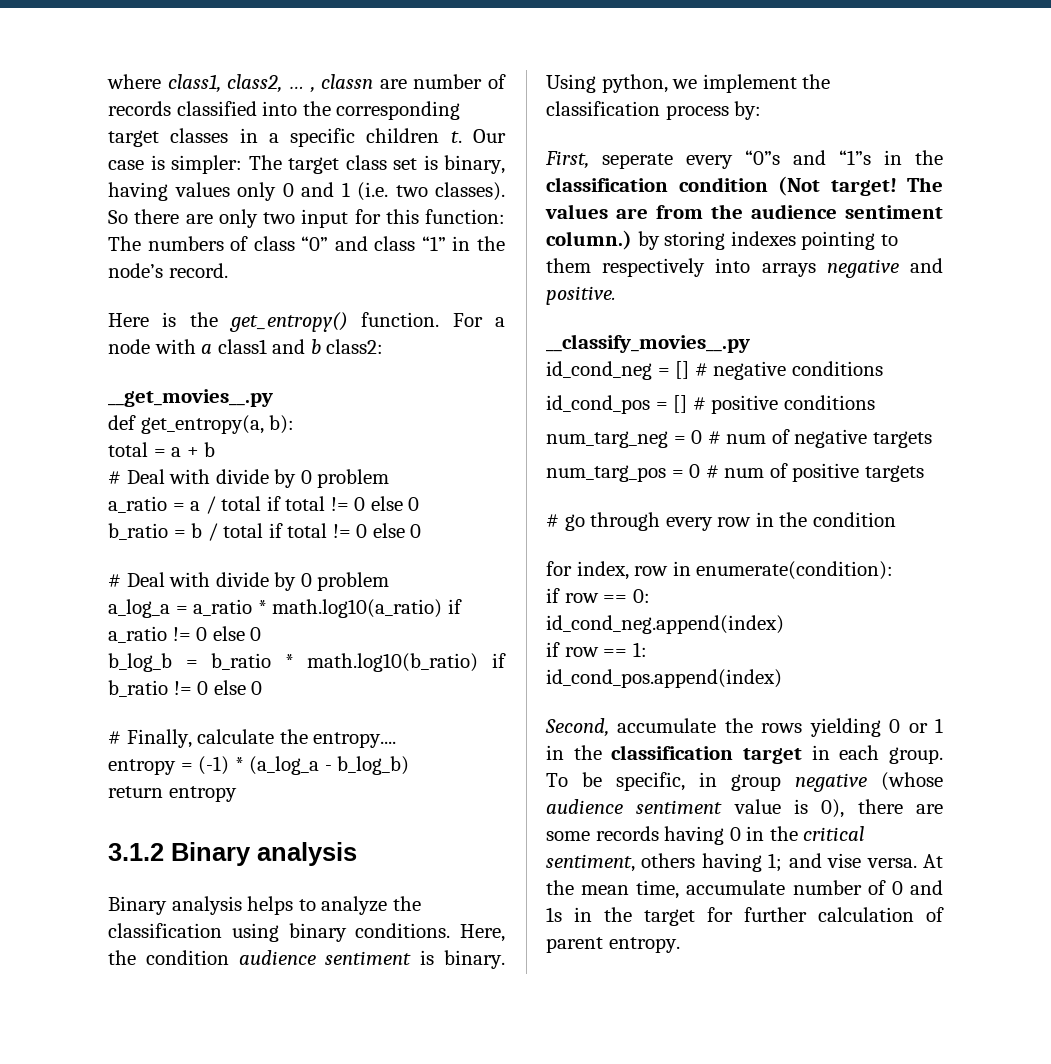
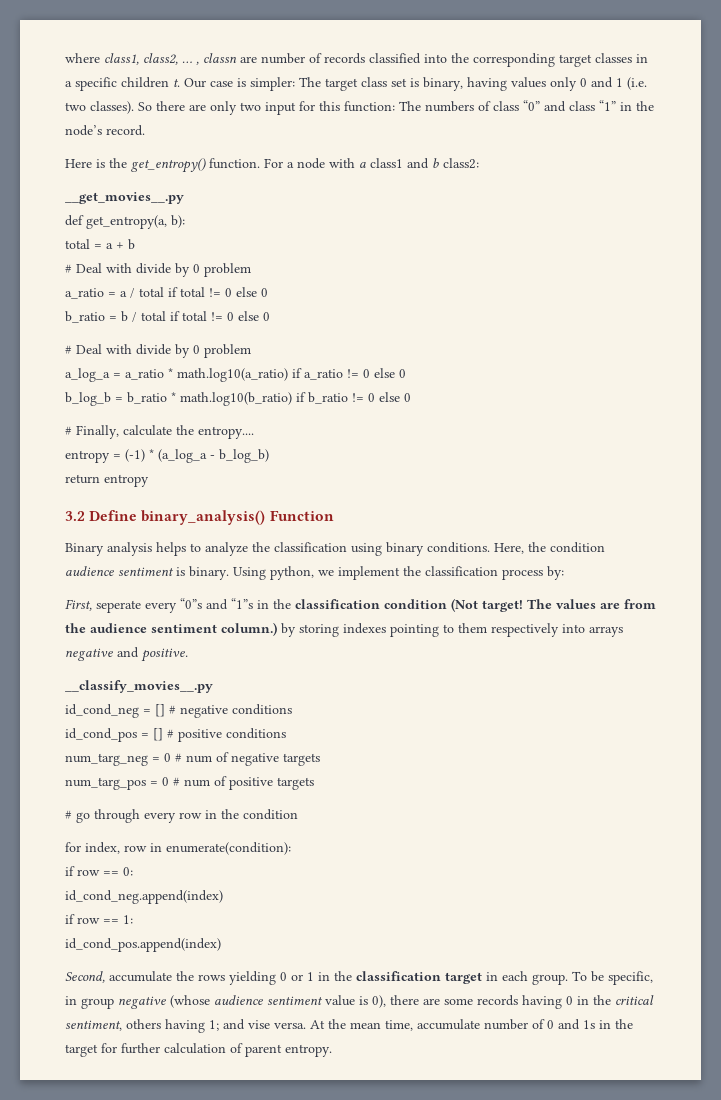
[108,842,357,866] 3.1.2 Binary analysis -> [65,510,334,525] 3.2 Define binary_analysis() Function

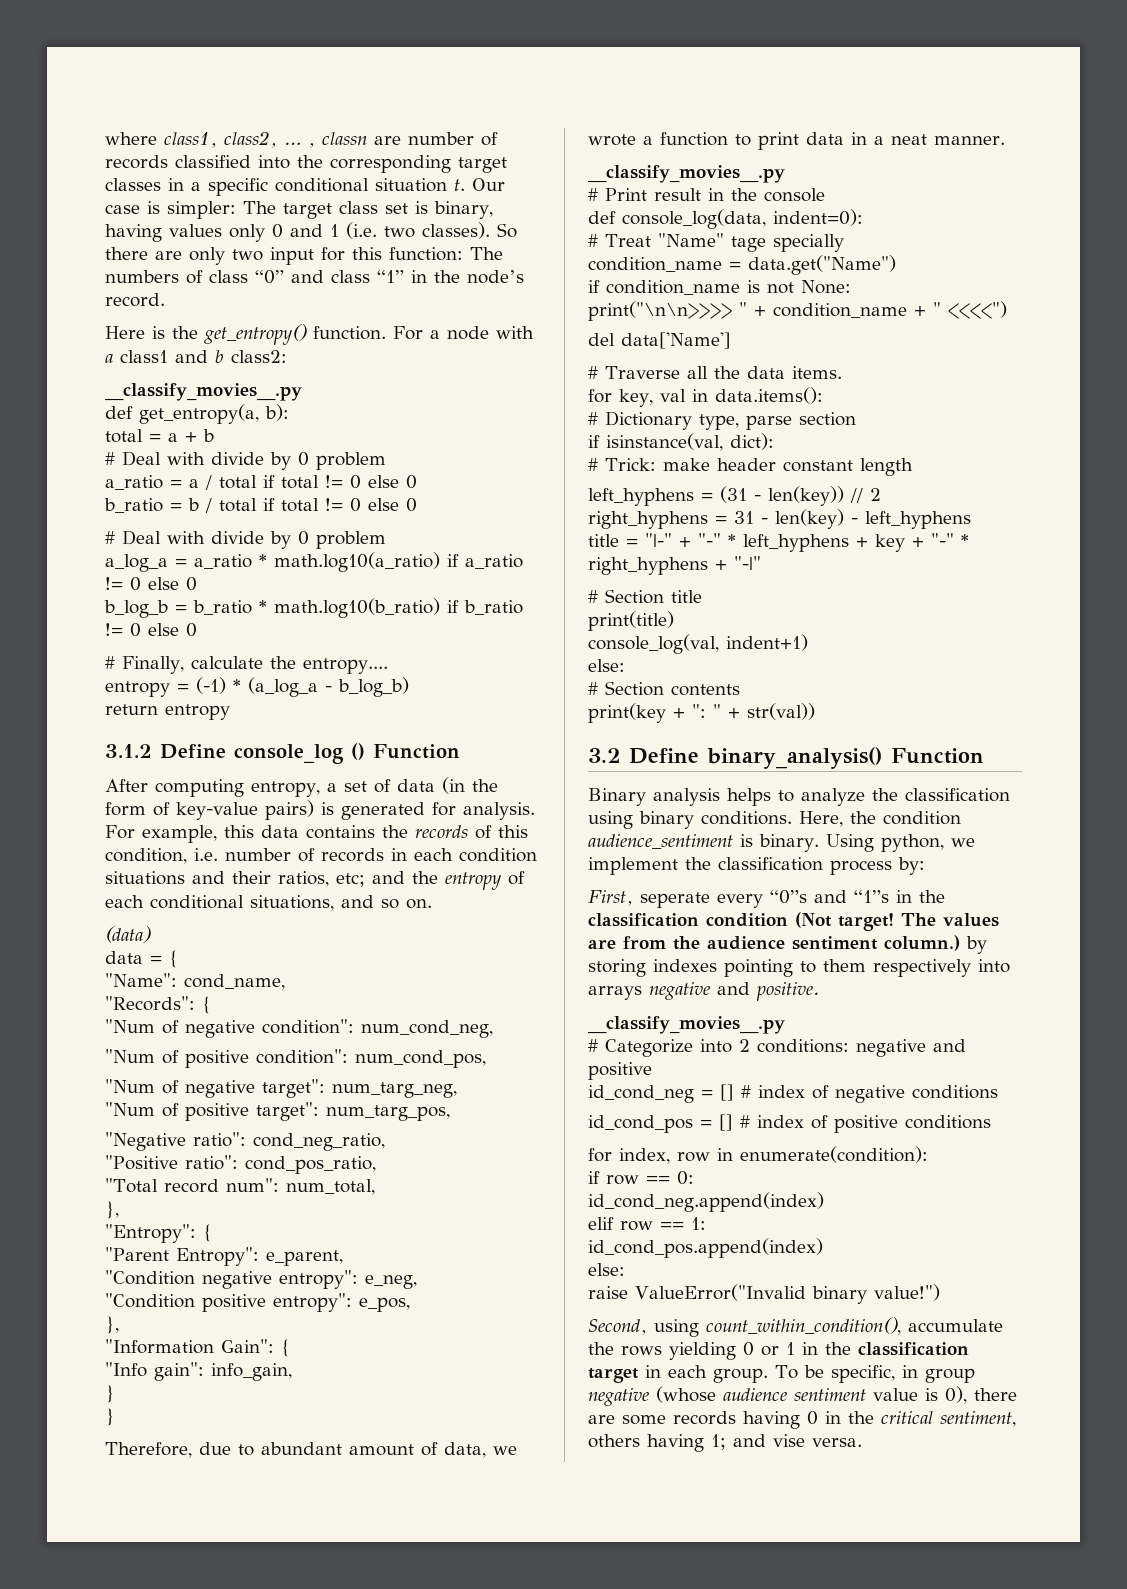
[121,77,169,88] children -> [275,178,447,192] conditional situation
[65,192,184,204] __get_movies__.py -> [105,383,302,401] __classify_movies__.py
(149, 480) none -> [105,743,460,764] [105,777,498,797] [105,800,535,820] [105,825,528,843] [105,848,537,864] [105,871,525,890] [105,895,432,911] [105,926,151,943] [105,950,179,968] [105,973,285,990] [105,996,212,1014] [105,1019,493,1038] [105,1049,486,1068] [105,1079,457,1098] [105,1102,450,1121] [105,1132,385,1151] [105,1155,376,1174] [105,1178,375,1195] [105,1201,119,1219] [105,1224,213,1243] [105,1247,343,1266] [105,1270,417,1289] [105,1293,410,1312] [105,1316,119,1334] [105,1339,291,1357] [105,1362,292,1381] [105,1385,115,1403] [105,1408,115,1426] [105,1442,517,1458] [588,132,1005,150] [588,165,785,183] [588,188,825,202] [588,209,863,229] [588,233,844,252] [588,255,896,275] [588,280,851,295] [588,301,1007,321] [588,332,731,349] [588,366,842,379] [588,387,823,407] [588,411,856,430] [588,433,774,451] [588,458,913,476] [588,486,881,506] [588,509,971,529] [588,533,969,552] [588,556,761,575] [588,589,702,604] [588,611,674,631] [588,634,808,654] [588,659,625,672] [588,681,740,696] [588,703,815,723] // 3.1.2 Define console_log () Function // After computing entropy, a set of data (in the form of key-value pairs) is generated for analysis. For example, this data contains the records of this condition, i.e. number of records in each condition situations and their ratios, etc; and the entropy of each conditional situations, and so on. // (data) // data = { // "Name": cond_name, // "Records": { // "Num of negative condition": num_cond_neg, // "Num of positive condition": num_cond_pos, // "Num of negative target": num_targ_neg, // "Num of positive target": num_targ_pos, // "Negative ratio": cond_neg_ratio, // "Positive ratio": cond_pos_ratio, // "Total record num": num_total, // }, // "Entropy": { // "Parent Entropy": e_parent, // "Condition negative entropy": e_neg, // "Condition positive entropy": e_pos, // }, // "Information Gain": { // "Info gain": info_gain, // } // } // Therefore, due to abundant amount of data, we wrote a function to print data in a neat manner. // __classify_movies__.py // # Print result in the console // def console_log(data, indent=0): // # Treat "Name" tage specially // condition_name = data.get("Name") // if condition_name is not None: // print("\n\n>>>> " + condition_name + " <<<<") // del data['Name'] // # Traverse all the data items. // for key, val in data.items(): // # Dictionary type, parse section // if isinstance(val, dict): // # Trick: make header constant length // left_hyphens = (31 - len(key)) // 2 // right_hyphens = 31 - len(key) - left_hyphens // title = "|-" + "-" * left_hyphens + key + "-" * right_hyphens + "-|" // # Section title // print(title) // console_log(val, indent+1) // else: // # Section contents // print(key + ": " + str(val))
[65,566,174,576] audience sentiment -> [588,834,733,849] audience_sentiment
(213, 686) none -> [588,1039,966,1057] [588,1062,652,1080] // # Categorize into 2 conditions: negative and positive
(176, 709) none -> [758,1085,829,1099] index of
(174, 733) none -> [757,1115,828,1129] index of
[65,752,320,766] [65,776,314,790] [65,809,298,823] // num_targ_neg = 0 # num of negative targets // num_targ_pos = 0 # num of positive targets // # go through every row in the condition -> (991, 1122) none
[65,914,75,924] if -> [588,1217,614,1230] elif
(221, 945) none -> [588,1263,625,1276] [588,1284,940,1304] // else: // raise ValueError("Invalid binary value!")
(105, 977) none -> [654,1317,901,1337] using count_within_condition(),
[310,1019,633,1031] [65,1043,332,1057] At the mean time, accumulate number of 0 and 1s in the target for further calculation of parent entropy. -> (862, 1442) none

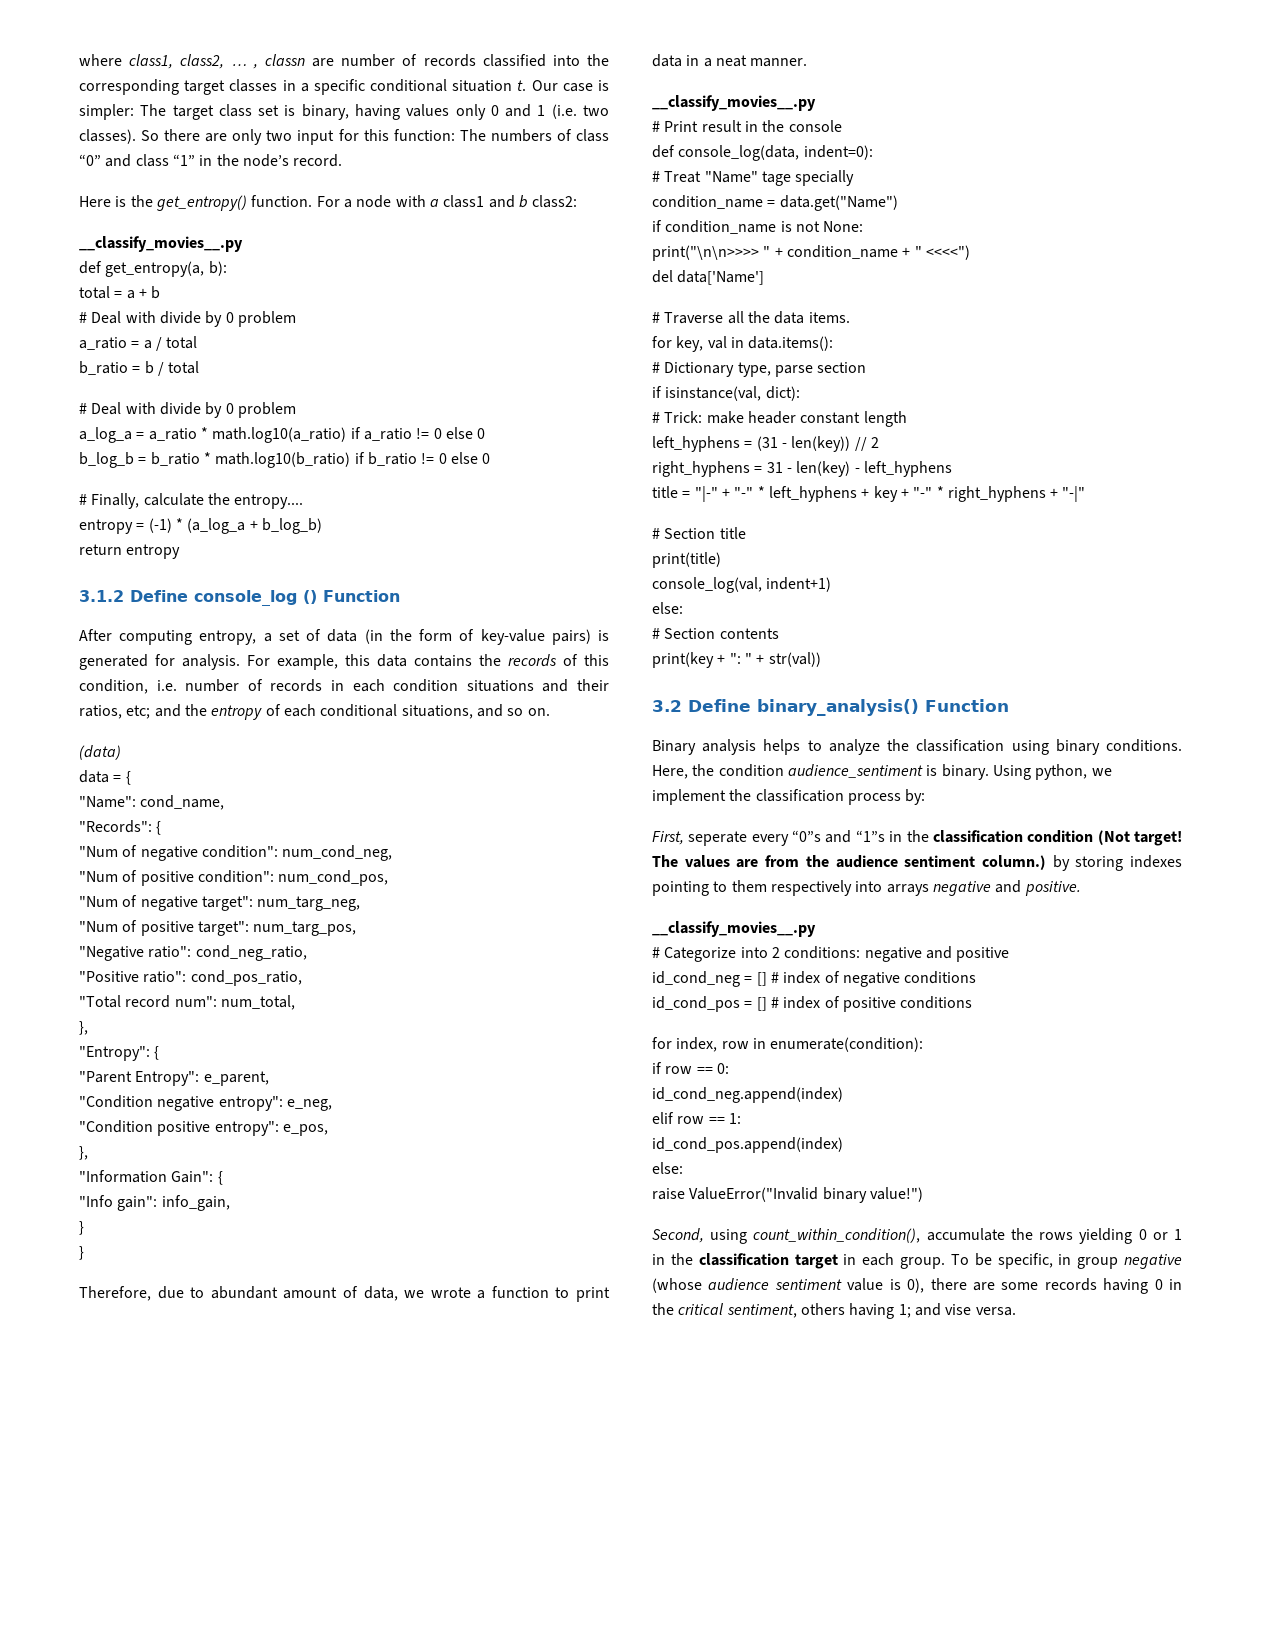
[263,475,417,489] if total != 0 else 0 -> (198, 342) none
[263,498,417,512] if total != 0 else 0 -> (200, 367) none
[325,686,332,692] - -> [249,520,258,530] +

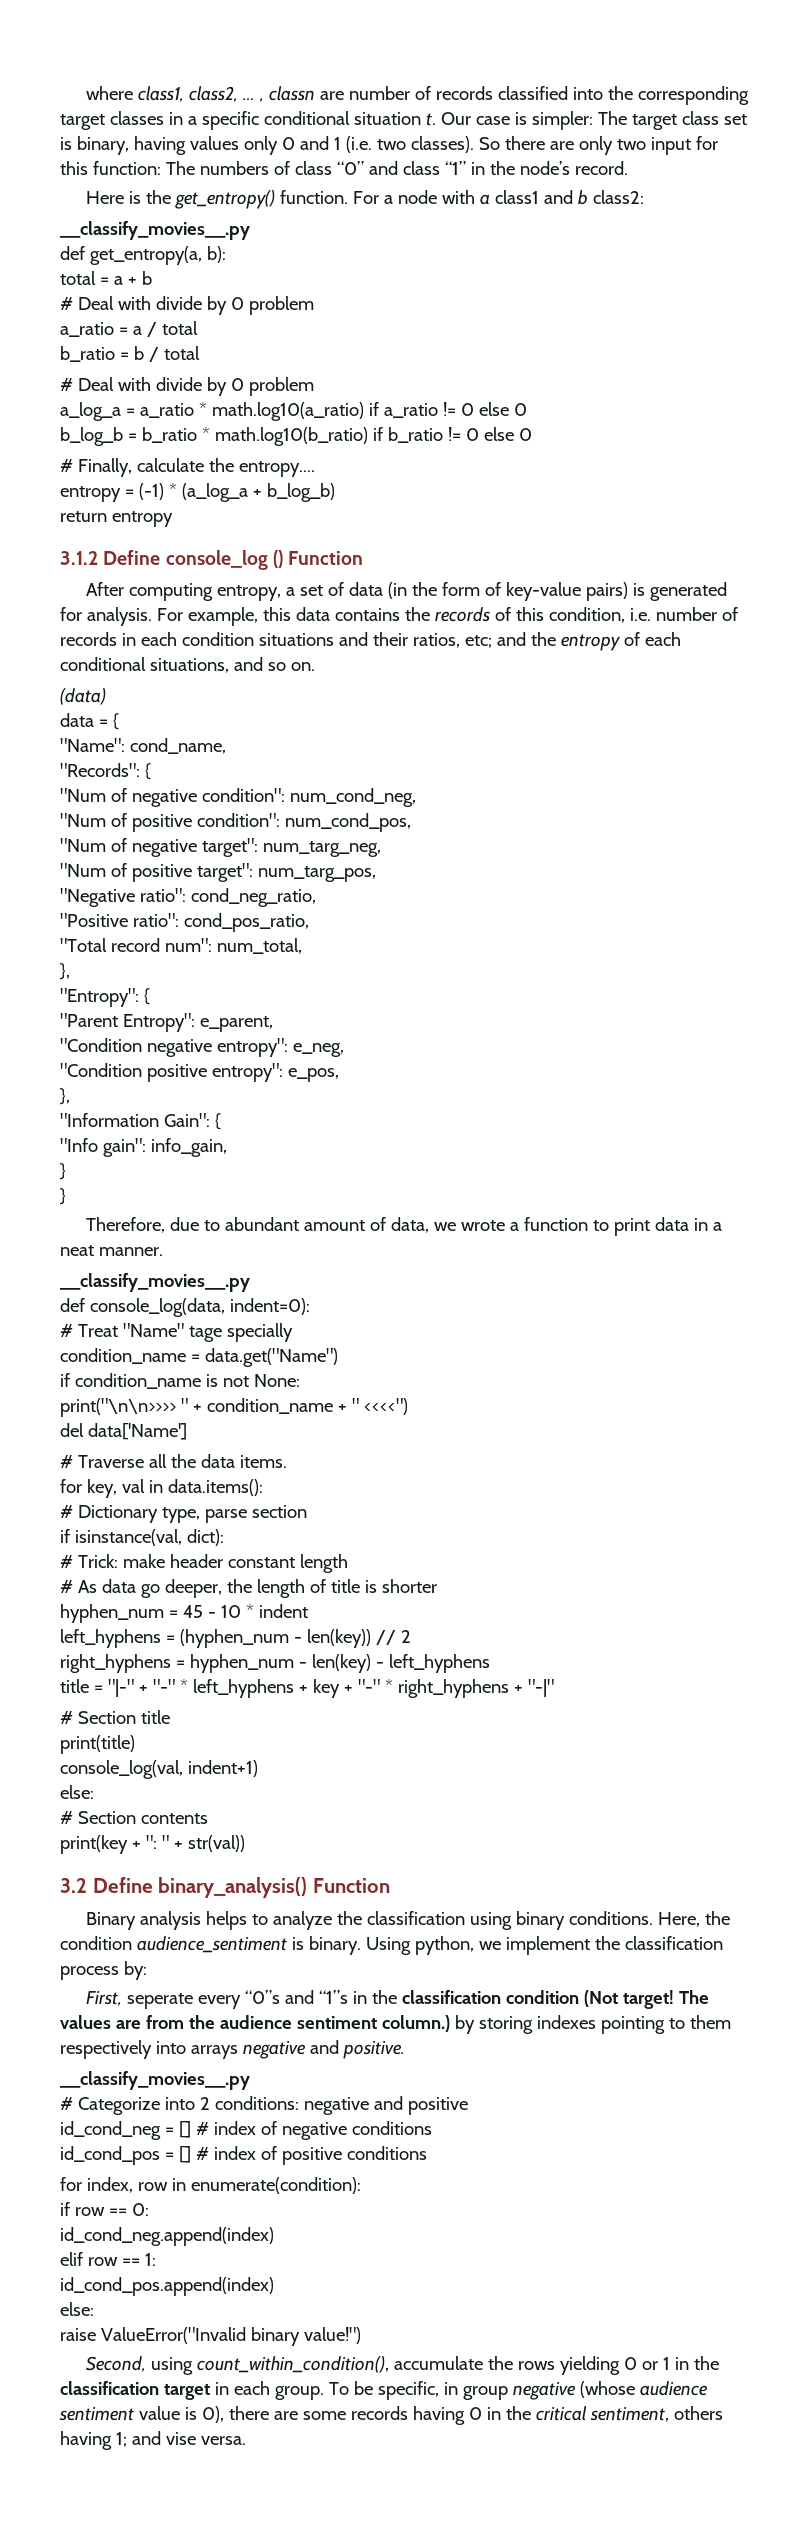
[652,120,842,132] // # Print result in the console -> (250, 1282) none
(907, 419) none -> [60,1579,437,1598] [60,1604,308,1623] // # As data go deeper, the length of title is shorter // hyphen_num = 45 - 10 * indent
[756,436,778,451] (31 -> [179,1629,289,1648] (hyphen_num
[766,462,783,473] 31 -> [189,1654,294,1673] hyphen_num

